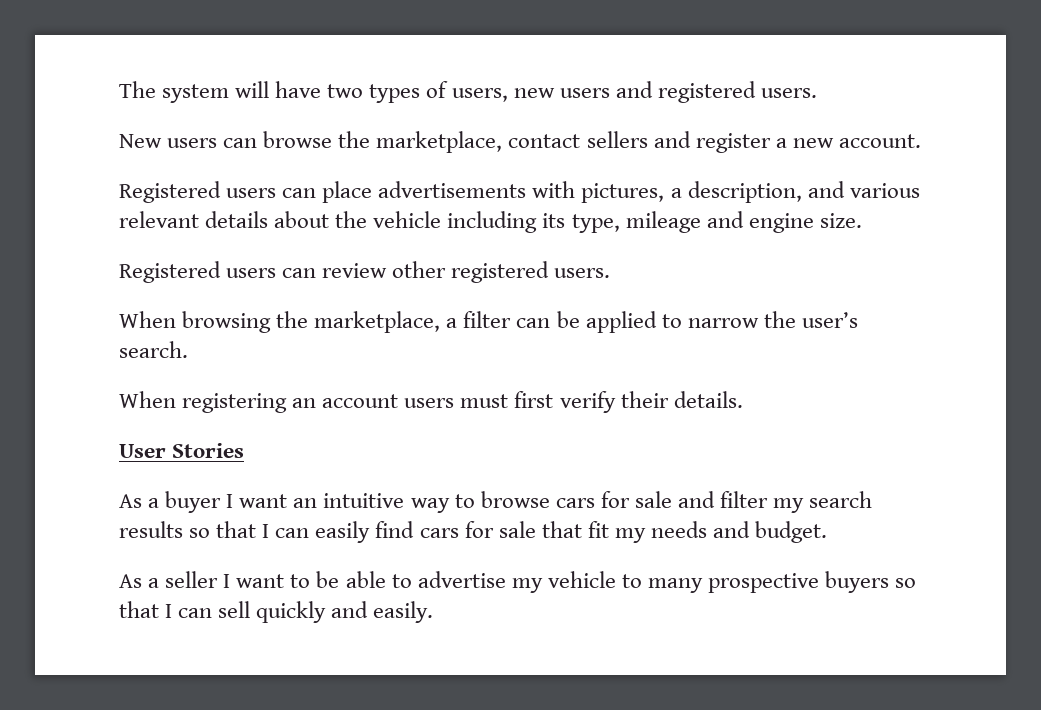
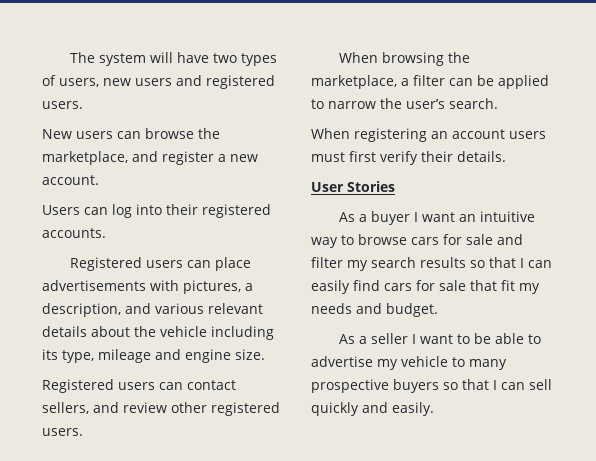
[508,131,648,148] contact sellers -> (128, 158) none
(921, 141) none -> [42,204,271,218] [42,228,106,238] // Users can log into their registered accounts.
(317, 273) none -> [187,380,236,390] [42,402,119,414] contact sellers, and

